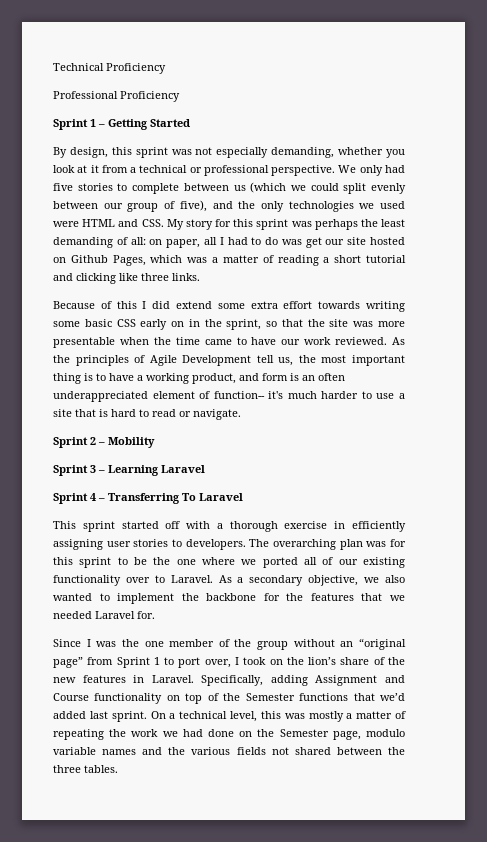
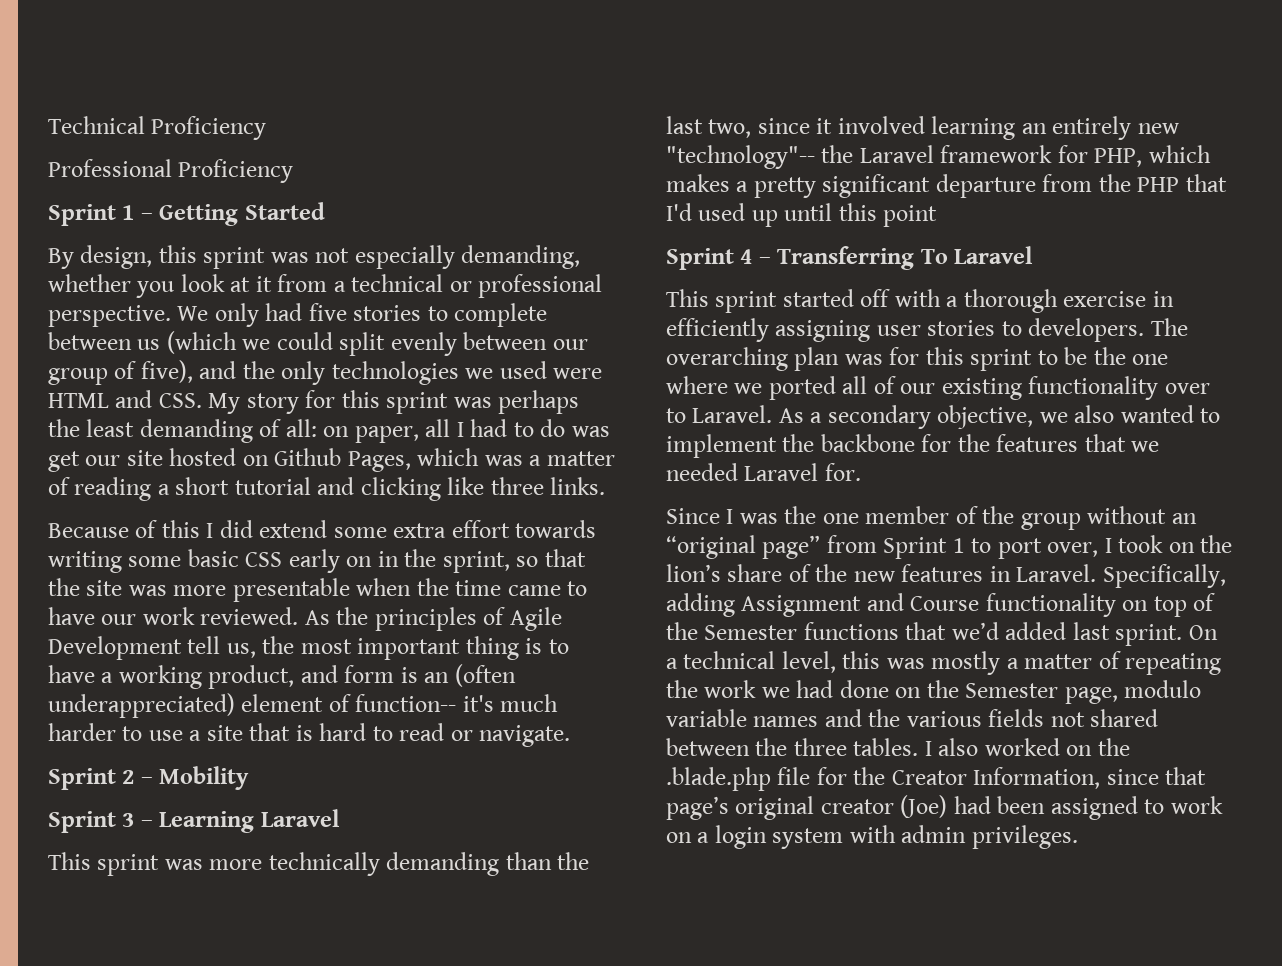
[318,373,345,381] [53,391,148,402] often underappreciated -> [454,664,516,687] [48,693,235,718] (often underappreciated)
(205, 469) none -> [48,852,590,876] [666,116,1179,140] [666,145,1211,169] [666,174,1227,198] [666,203,938,227] // This sprint was more technically demanding than the last two, since it involved learning an entirely new "technology"-- the Laravel framework for PHP, which makes a pretty significant departure from the PHP that I'd used up until this point
(118, 769) none -> [924,738,1130,756] [666,767,1207,791] [666,795,1223,820] [666,825,1078,849] I also worked on the .blade.php file for the Creator Information, since that page’s original creator (Joe) had been assigned to work on a login system with admin privileges.

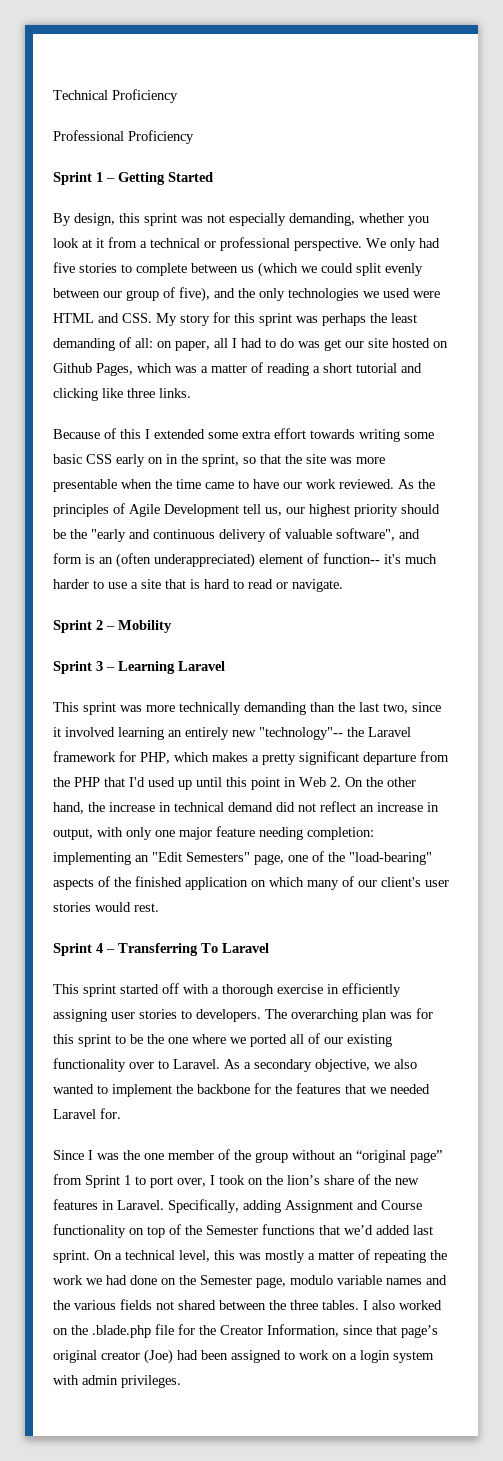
[219,520,328,538] did extend -> [154,429,205,439] extended
[262,636,569,660] [48,665,295,689] the most important thing is to have a working product, -> [286,504,440,517] [53,528,395,542] our highest priority should be the "early and continuous delivery of valuable software",
(938, 216) none -> [284,777,416,787] [53,801,439,814] [53,826,374,840] [53,851,432,865] [53,876,449,890] [53,902,159,912] in Web 2. On the other hand, the increase in technical demand did not reflect an increase in output, with only one major feature needing completion: implementing an "Edit Semesters" page, one of the "load-bearing" aspects of the finished application on which many of our client's user stories would rest.

